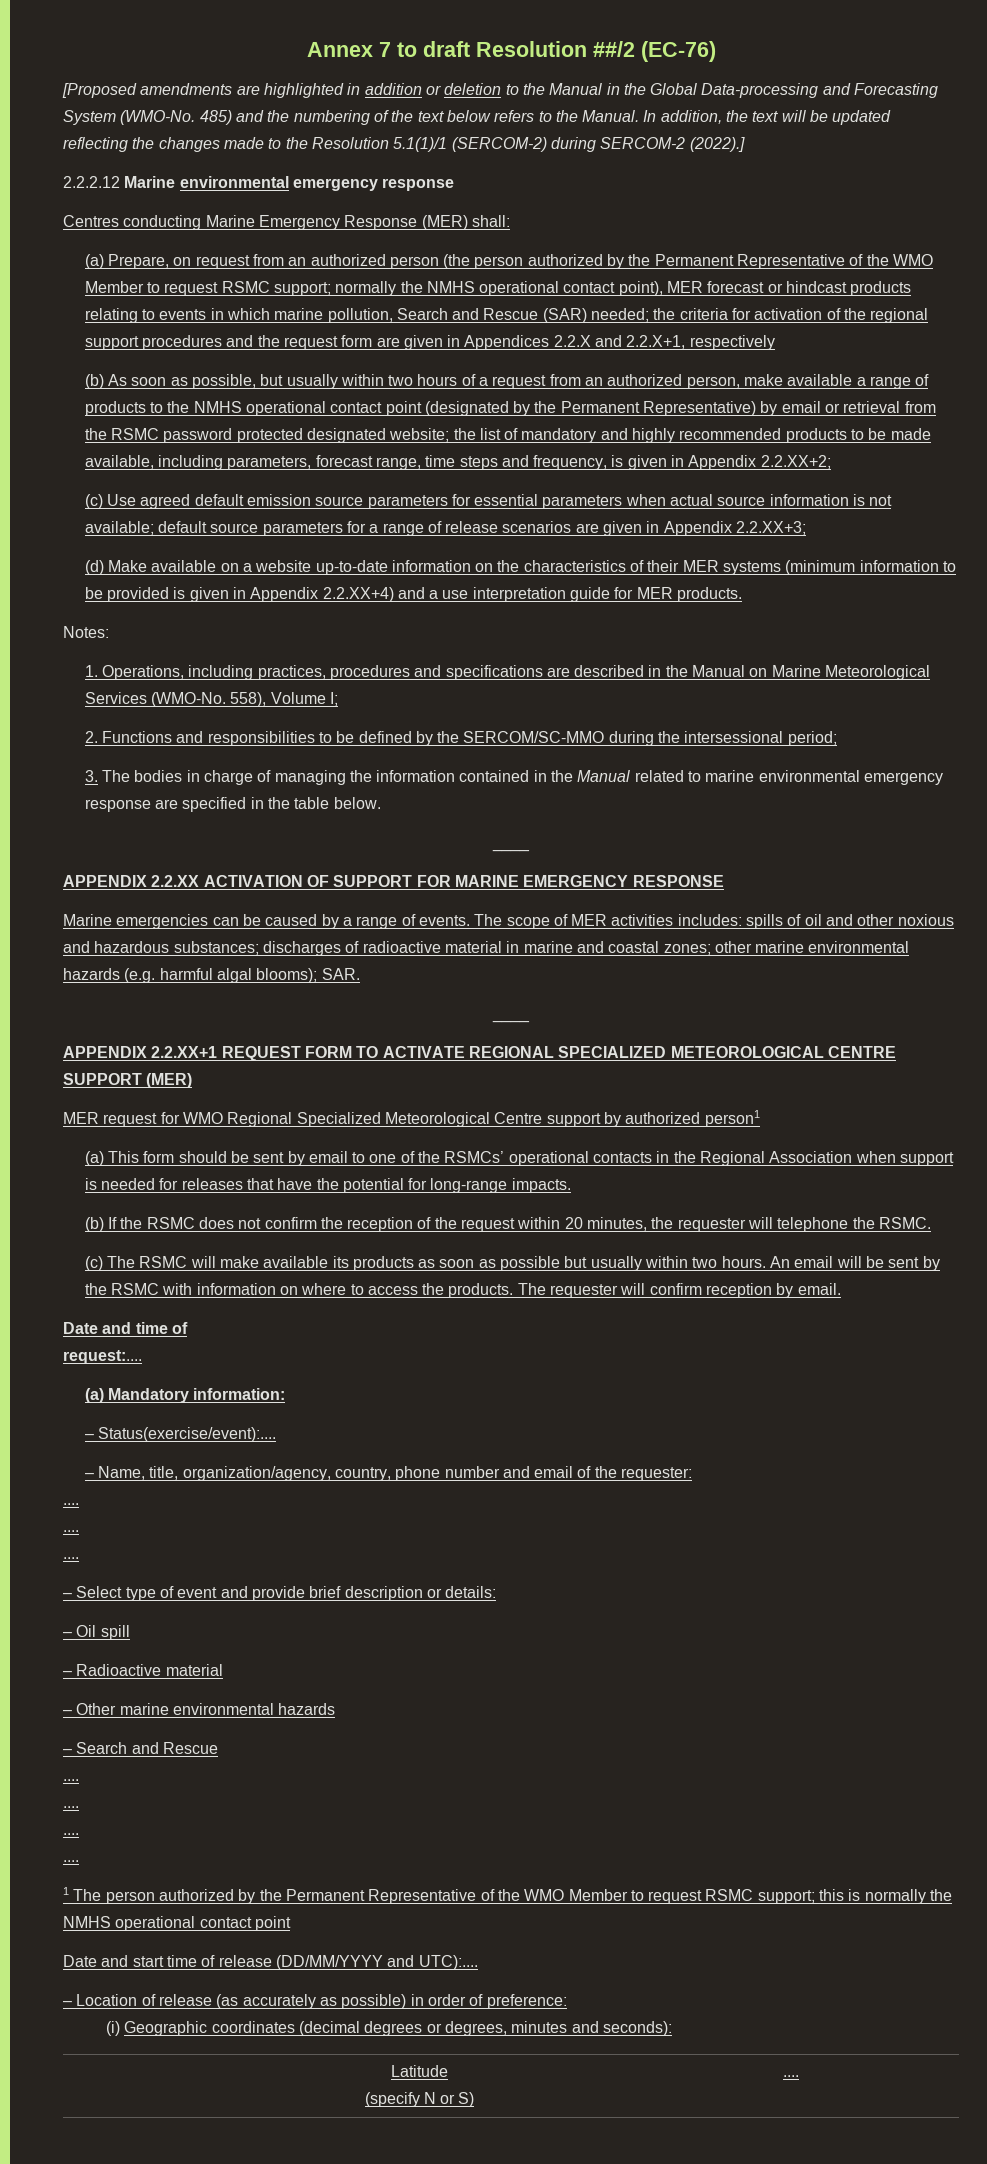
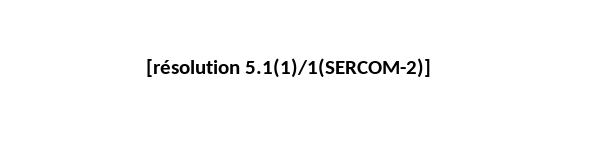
[306,41,716,62] [62,83,939,98] [63,110,892,125] [63,137,745,152] [63,176,455,191] [63,215,510,230] [84,254,934,269] [84,281,912,296] [84,308,929,323] [84,335,775,350] [84,374,930,389] [84,401,936,416] [84,428,931,443] [84,455,831,470] [84,494,893,509] [84,521,807,536] [84,560,957,575] [84,587,743,602] [63,626,109,638] [84,665,931,680] [84,692,338,707] [84,731,837,746] [84,770,944,785] [84,797,381,812] [492,848,530,852] [63,875,724,887] [63,914,954,929] [63,941,910,956] [63,968,360,983] [492,1019,530,1023] [63,1046,896,1061] [63,1073,193,1088] [63,1110,760,1127] [84,1151,954,1166] [84,1178,571,1193] [84,1217,931,1232] [84,1256,940,1271] [84,1283,841,1298] [63,1322,188,1334] [63,1350,142,1364] [84,1388,286,1403] [84,1427,276,1442] [84,1466,693,1481] [63,1503,79,1505] [63,1530,79,1532] [63,1557,79,1559] [63,1586,497,1601] [63,1625,130,1640] [63,1664,223,1676] [63,1703,336,1715] [63,1742,218,1754] [63,1779,79,1781] [63,1806,79,1808] [63,1833,79,1835] [63,1860,79,1862] [63,1887,953,1904] [63,1916,291,1931] [63,1955,478,1970] [63,1994,567,2009] [106,2021,673,2036] [391,2065,448,2077] [364,2092,475,2107] [783,2075,800,2077] Annex 7 to draft Resolution ##/2 (EC-76) // [Proposed amendments are highlighted in addition or deletion to the Manual in the Global Data-processing and Forecasting System (WMO-No. 485) and the numbering of the text below refers to the Manual. In addition, the text will be updated reflecting the changes made to the Resolution 5.1(1)/1 (SERCOM-2) during SERCOM-2 (2022).] // 2.2.2.12 Marine environmental emergency response // Centres conducting Marine Emergency Response (MER) shall: // (a) Prepare, on request from an authorized person (the person authorized by the Permanent Representative of the WMO Member to request RSMC support; normally the NMHS operational contact point), MER forecast or hindcast products relating to events in which marine pollution, Search and Rescue (SAR) needed; the criteria for activation of the regional support procedures and the request form are given in Appendices 2.2.X and 2.2.X+1, respectively // (b) As soon as possible, but usually within two hours of a request from an authorized person, make available a range of products to the NMHS operational contact point (designated by the Permanent Representative) by email or retrieval from the RSMC password protected designated website; the list of mandatory and highly recommended products to be made available, including parameters, forecast range, time steps and frequency, is given in Appendix 2.2.XX+2; // (c) Use agreed default emission source parameters for essential parameters when actual source information is not available; default source parameters for a range of release scenarios are given in Appendix 2.2.XX+3; // (d) Make available on a website up-to-date information on the characteristics of their MER systems (minimum information to be provided is given in Appendix 2.2.XX+4) and a use interpretation guide for MER products. // Notes: // 1. Operations, including practices, procedures and specifications are described in the Manual on Marine Meteorological Services (WMO-No. 558), Volume I; // 2. Functions and responsibilities to be defined by the SERCOM/SC-MMO during the intersessional period; // 3. The bodies in charge of managing the information contained in the Manual related to marine environmental emergency response are specified in the table below. // ____ // APPENDIX 2.2.XX ACTIVATION OF SUPPORT FOR MARINE EMERGENCY RESPONSE // Marine emergencies can be caused by a range of events. The scope of MER activities includes: spills of oil and other noxious and hazardous substances; discharges of radioactive material in marine and coastal zones; other marine environmental hazards (e.g. harmful algal blooms); SAR. // ____ // APPENDIX 2.2.XX+1 REQUEST FORM TO ACTIVATE REGIONAL SPECIALIZED METEOROLOGICAL CENTRE SUPPORT (MER) // MER request for WMO Regional Specialized Meteorological Centre support by authorized person1 // (a) This form should be sent by email to one of the RSMCs’ operational contacts in the Regional Association when support is needed for releases that have the potential for long-range impacts. // (b) If the RSMC does not confirm the reception of the request within 20 minutes, the requester will telephone the RSMC. // (c) The RSMC will make available its products as soon as possible but usually within two hours. An email will be sent by the RSMC with information on where to access the products. The requester will confirm reception by email. // Date and time of // request:.... // (a) Mandatory information: // – Status(exercise/event):.... // – Name, title, organization/agency, country, phone number and email of the requester: // .... // .... // .... // – Select type of event and provide brief description or details: // – Oil spill // – Radioactive material // – Other marine environmental hazards // – Search and Rescue // .... // .... // .... // .... // 1 The person authorized by the Permanent Representative of the WMO Member to request RSMC support; this is normally the NMHS operational contact point // Date and start time of release (DD/MM/YYYY and UTC):.... // – Location of release (as accurately as possible) in order of preference: // (i) Geographic coordinates (decimal degrees or degrees, minutes and seconds): // Latitude // (specify N or S) | .... -> [145,58,432,78] [résolution 5.1(1)/1(SERCOM-2)]

